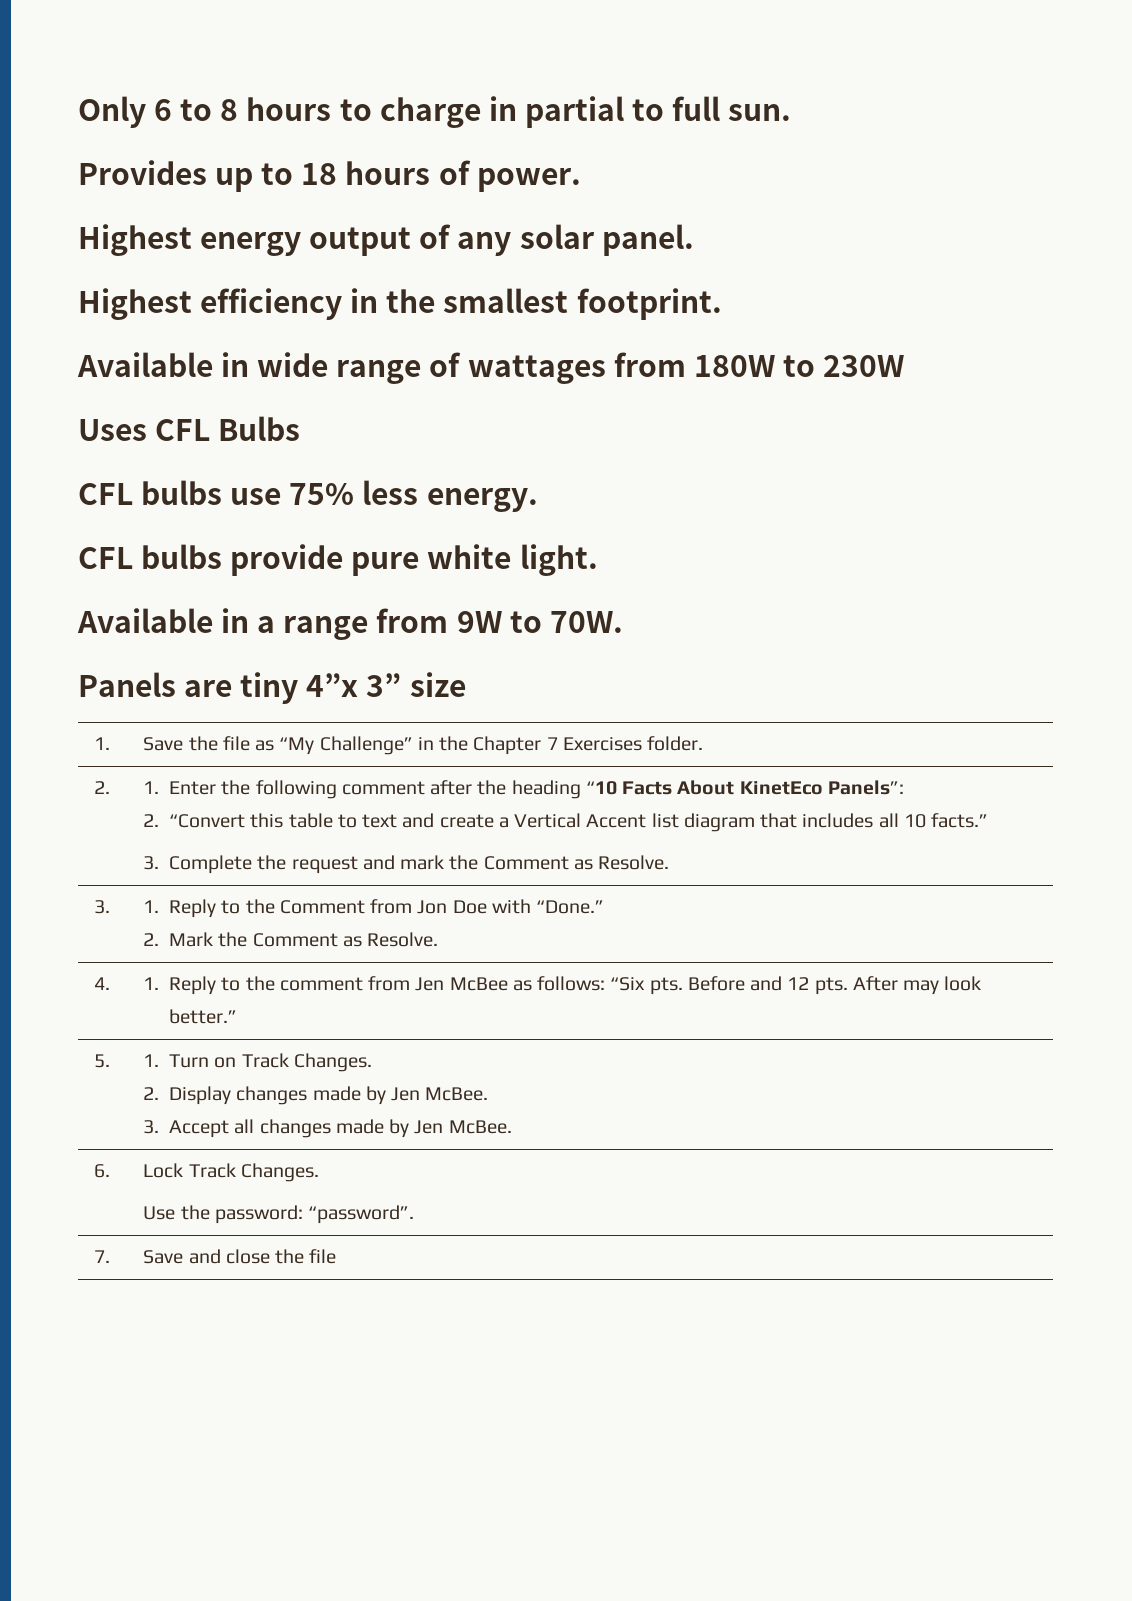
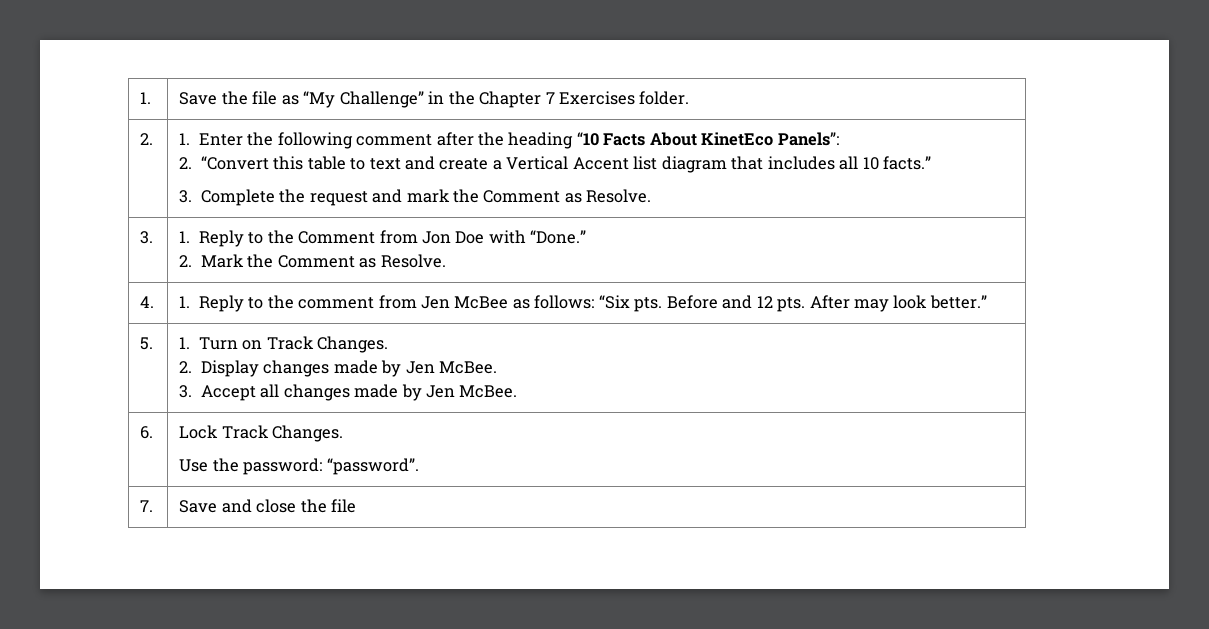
[78,96,792,128] [78,160,581,192] [78,224,694,256] [78,288,722,320] [77,352,904,384] [78,416,301,441] [78,480,538,512] [78,544,598,576] [77,608,623,640] [78,672,466,704] Only 6 to 8 hours to charge in partial to full sun. // Provides up to 18 hours of power. // Highest energy output of any solar panel. // Highest efficiency in the smallest footprint. // Available in wide range of wattages from 180W to 230W // Uses CFL Bulbs // CFL bulbs use 75% less energy. // CFL bulbs provide pure white light. // Available in a range from 9W to 70W. // Panels are tiny 4”x 3” size // -> (140, 98) none

